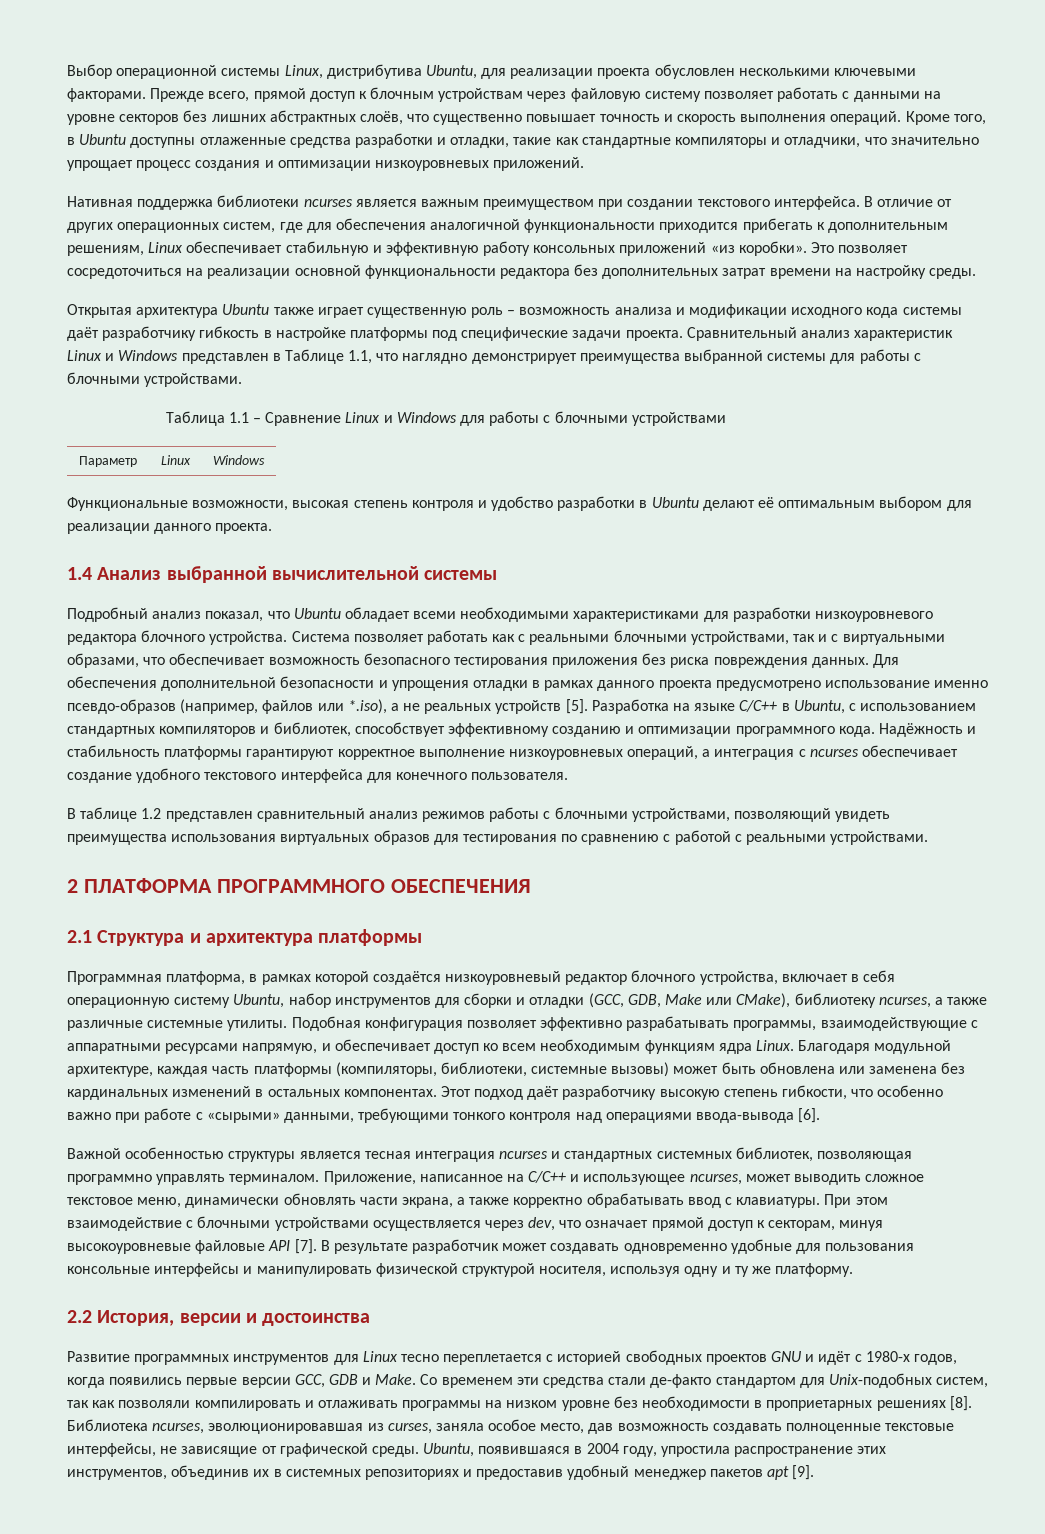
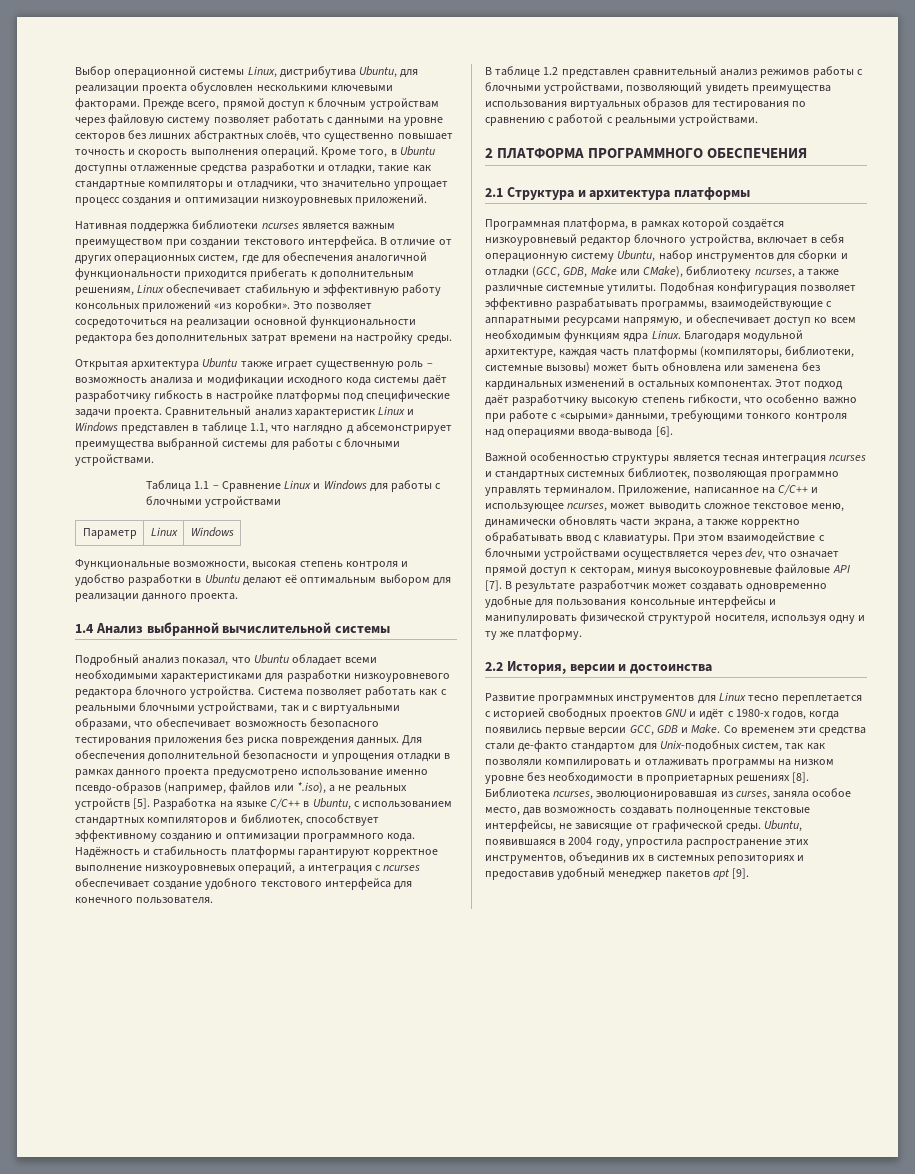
[284,349,344,364] Таблице -> [201,422,247,434] таблице
[471,353,577,364] демонстрирует -> [346,422,452,434] д абсемонстрирует

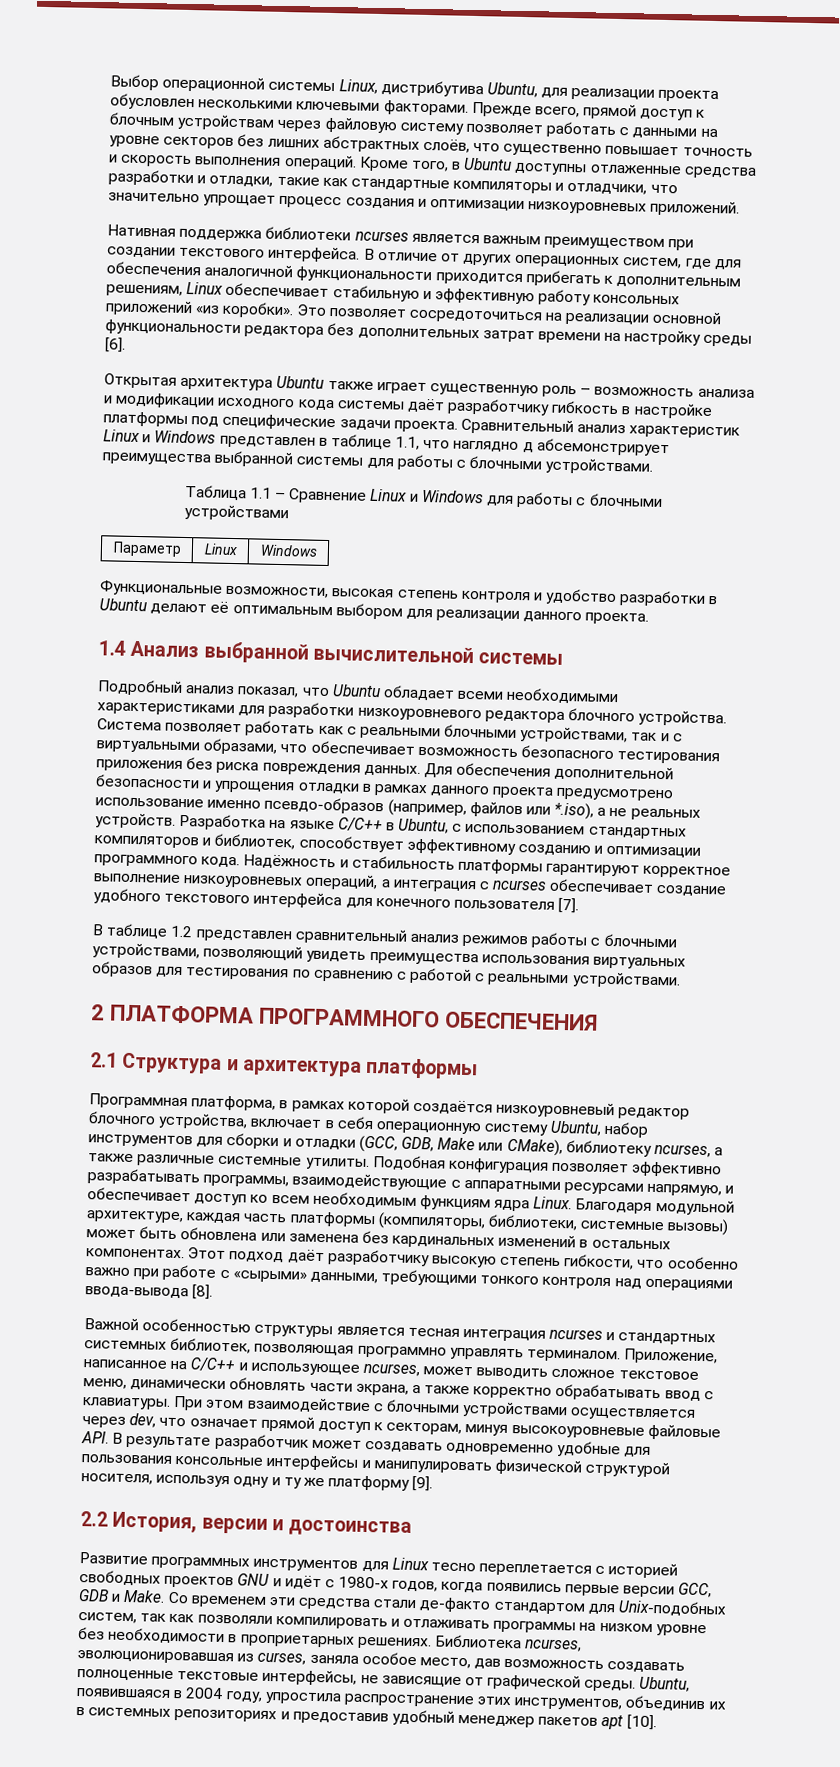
[416,335,452,344] среды. -> [703,334,753,347] [105,337,126,353] среды [6].
[75,798,151,810] устройств [5]. -> [95,812,176,829] устройств.
[136,897,214,904] пользователя. -> [453,897,580,914] пользователя [7].
[655,426,673,437] [6]. -> [192,1284,214,1300] [8].
[832,565,850,573] [485,580,502,591] API [7]. -> [81,1431,109,1444] API.
[517,628,583,640] платформу. -> [328,1475,434,1492] платформу [9].
[736,772,810,784] решениях [8]. -> [356,1636,432,1650] решениях.
[732,868,750,879] [9]. -> [626,1714,657,1731] [10].

